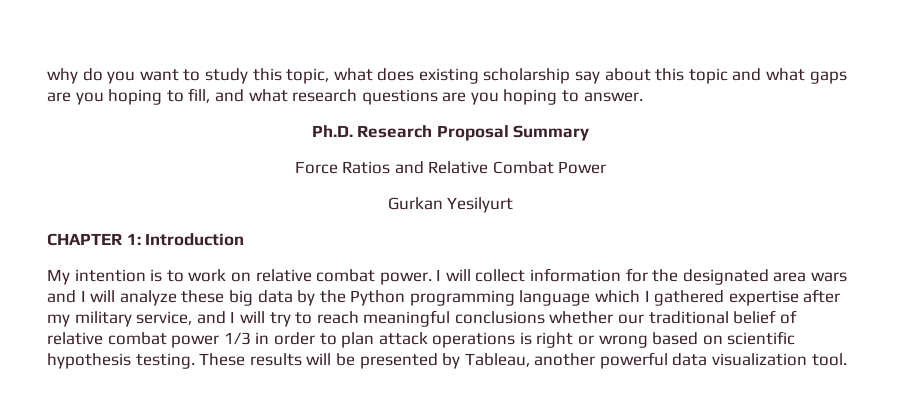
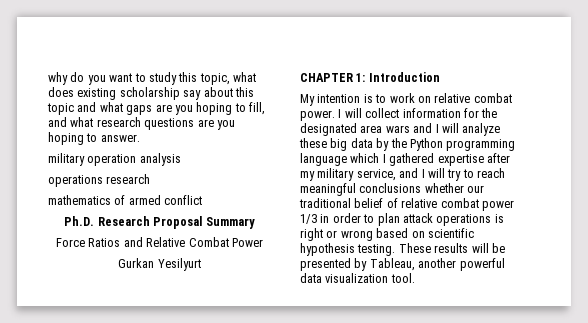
(643, 97) none -> [48,153,181,166] [48,174,151,187] [48,195,203,205] // military operation analysis // operations research // mathematics of armed conflict

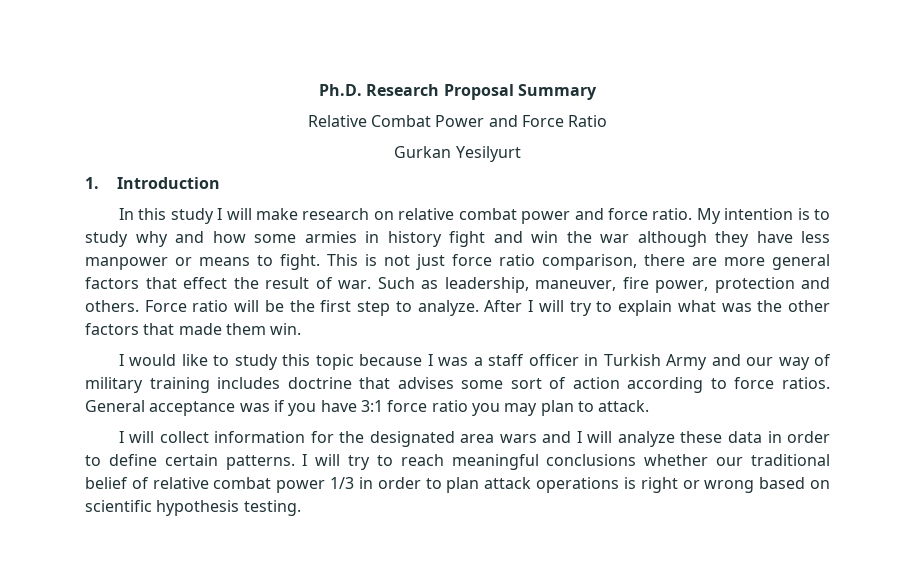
[48,72,256,85] [48,87,254,100] [47,102,265,115] [48,117,235,130] [48,132,140,145] [48,153,181,166] [48,174,151,187] [48,195,203,205] why do you want to study this topic, what does existing scholarship say about this topic and what gaps are you hoping to fill, and what research questions are you hoping to answer. // military operation analysis // operations research // mathematics of armed conflict // -> (319, 90) none
[56,237,143,247] Force Ratios and -> (597, 92) none
(263, 242) none -> [488,115,608,127] and Force Ratio
[300,73,366,82] CHAPTER 1: -> [85,177,99,189] 1.
[300,93,512,106] [300,110,335,121] My intention is to work on relative combat power. -> [118,208,830,224] [85,231,830,247] [85,254,830,270] [85,277,830,293] [85,300,830,316] [85,323,302,335] [118,354,831,370] [85,377,831,393] [85,400,650,416] In this study I will make research on relative combat power and force ratio. My intention is to study why and how some armies in history fight and win the war although they have less manpower or means to fight. This is not just force ratio comparison, there are more general factors that effect the result of war. Such as leadership, maneuver, fire power, protection and others. Force ratio will be the first step to analyze. After I will try to explain what was the other factors that made them win. // I would like to study this topic because I was a staff officer in Turkish Army and our way of military training includes doctrine that advises some sort of action according to force ratios. General acceptance was if you have 3:1 force ratio you may plan to attack. //
[330,138,516,151] [300,153,510,166] [300,168,419,181] big data by the Python programming language which I gathered expertise after my military service, and -> [727,431,830,443] [85,454,295,470] data in order to define certain patterns.
[398,243,505,253] [300,258,505,271] [300,273,415,283] These results will be presented by Tableau, another powerful data visualization tool. -> (301, 508) none

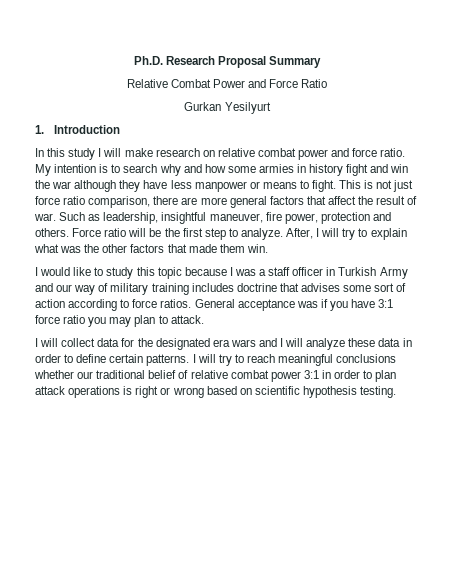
[85,231,128,247] study -> [123,164,158,173] search
[183,277,227,289] effect -> [327,196,356,205] affect
(529, 285) none -> [161,212,207,224] insightful
[484,300,523,312] After -> [286,228,314,239] After,
[214,431,306,443] information -> [97,338,120,347] data
[460,434,495,443] area -> [212,339,230,347] era
[330,477,355,489] 1/3 -> [303,370,319,379] 3:1

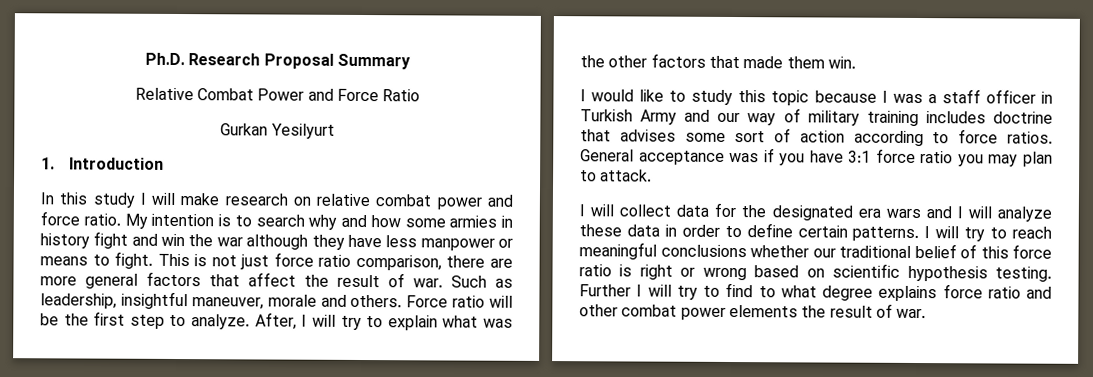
[265,212,370,224] fire power, protection -> [267,294,317,307] morale
[190,370,397,382] [35,386,121,398] relative combat power 3:1 in order to plan attack operations -> [980,244,1052,259] [579,264,612,277] this force ratio
(397, 392) none -> [579,282,1052,302] [579,303,927,320] Further I will try to find to what degree explains force ratio and other combat power elements the result of war.

